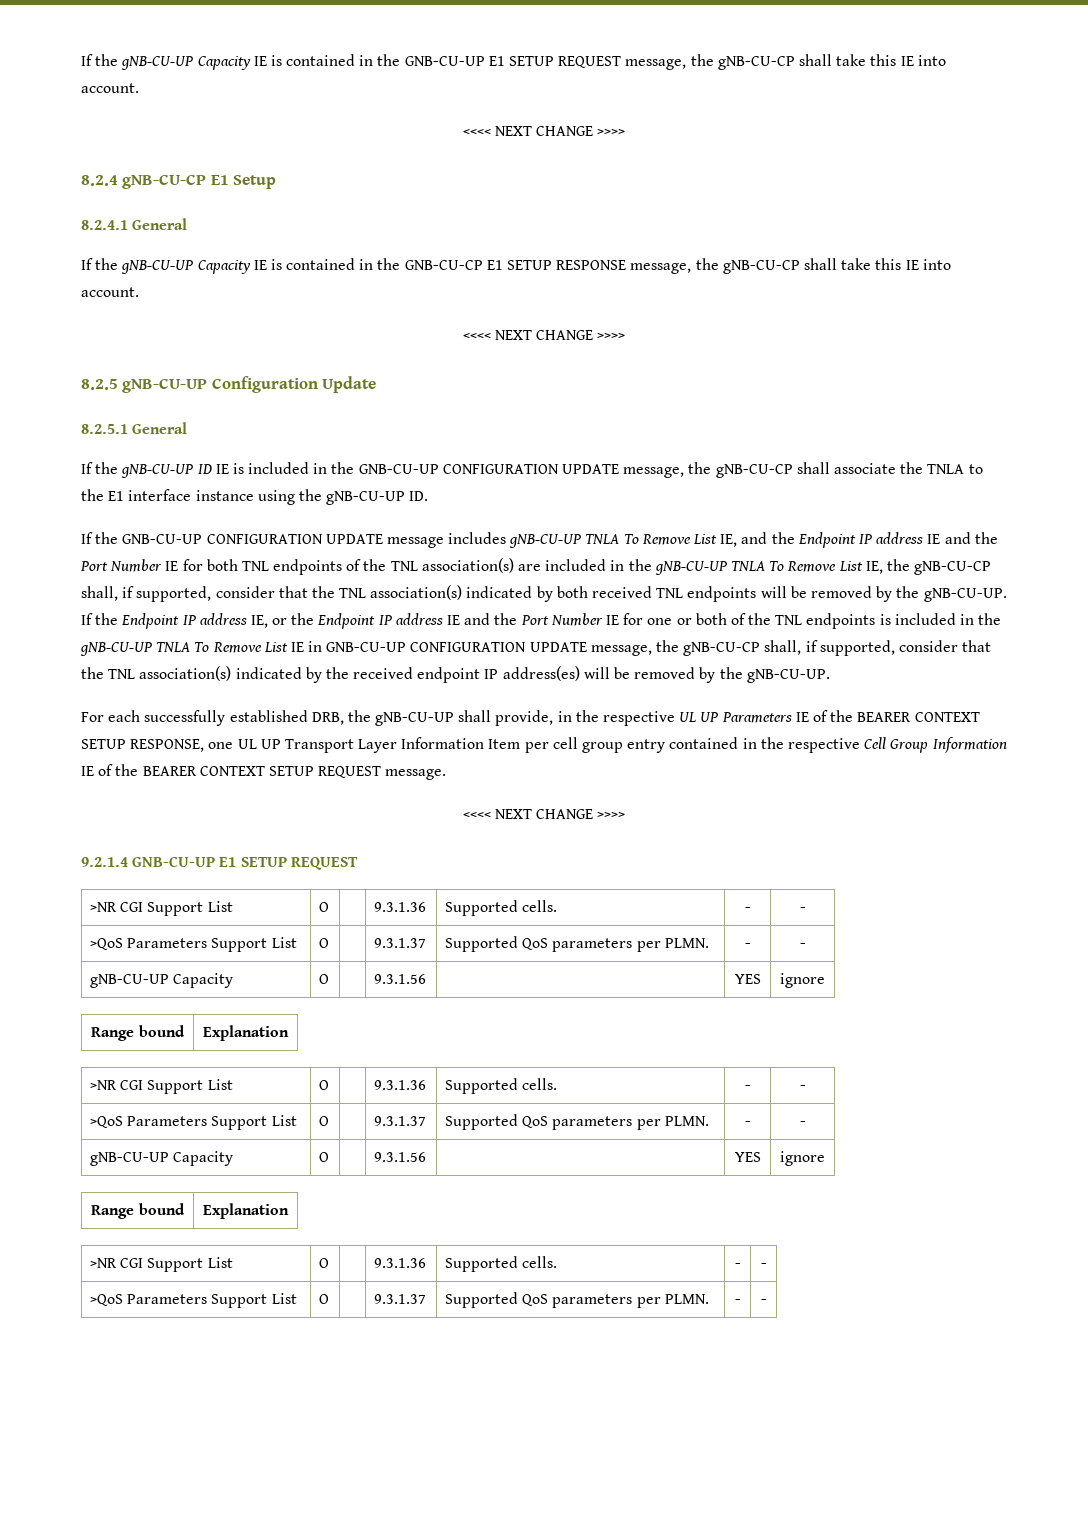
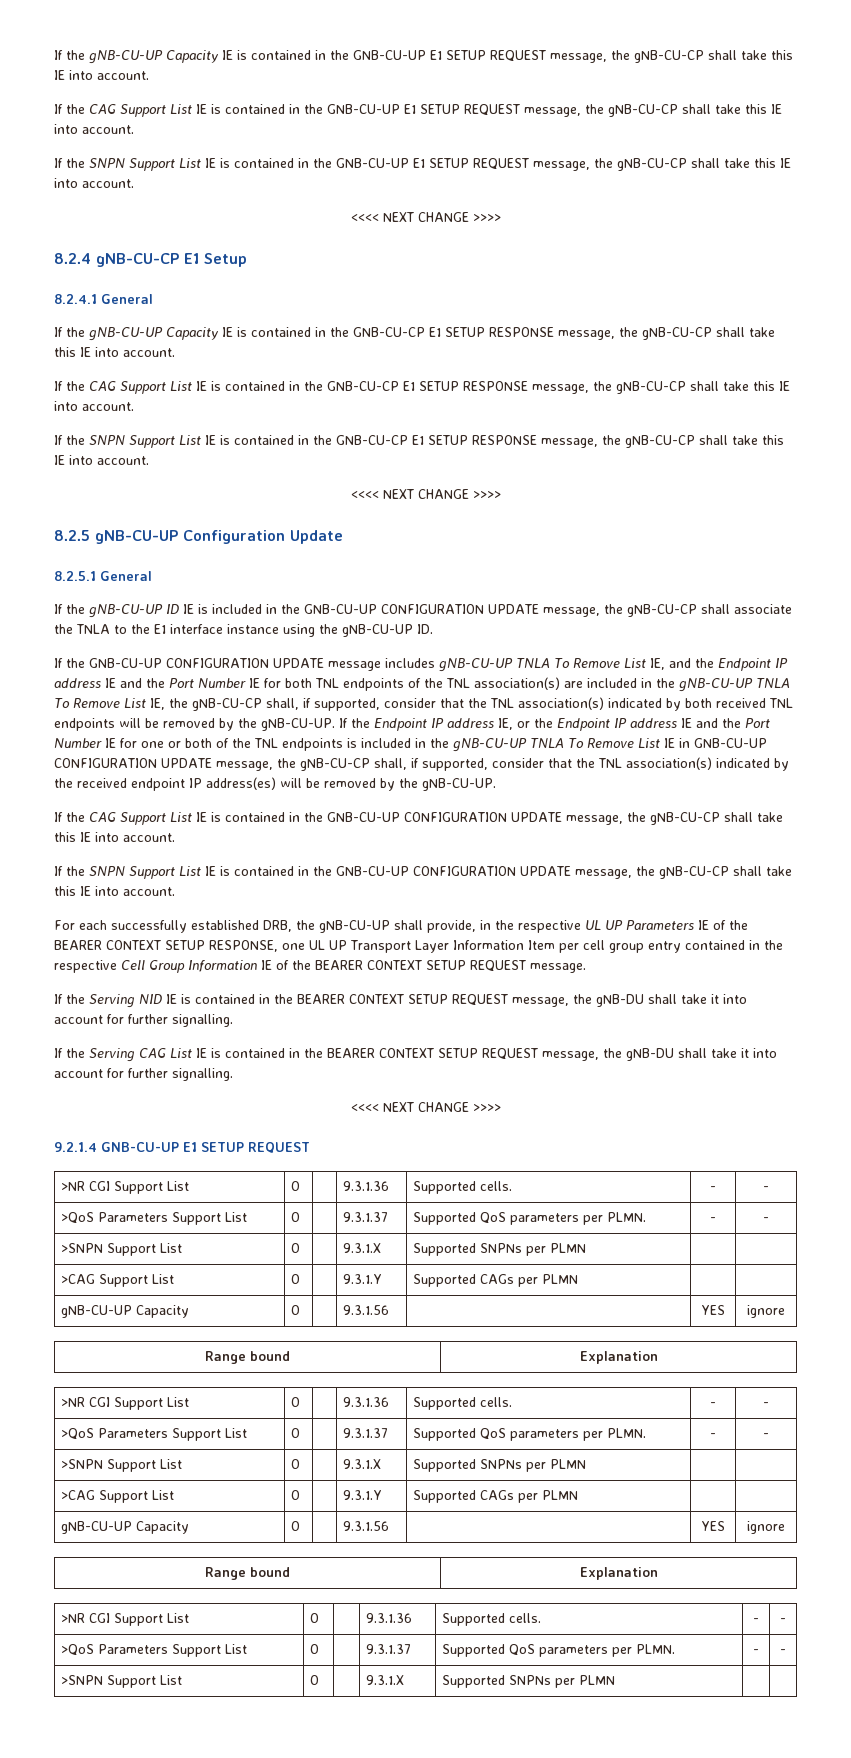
(139, 88) none -> [54,104,782,117] [54,124,134,134] [54,158,791,171] [54,178,134,188] // If the CAG Support List IE is contained in the GNB-CU-UP E1 SETUP REQUEST message, the gNB-CU-CP shall take this IE into account. // If the SNPN Support List IE is contained in the GNB-CU-UP E1 SETUP REQUEST message, the gNB-CU-CP shall take this IE into account.
(139, 292) none -> [54,381,790,394] [54,401,134,411] [54,435,784,448] [54,455,149,465] // If the CAG Support List IE is contained in the GNB-CU-CP E1 SETUP RESPONSE message, the gNB-CU-CP shall take this IE into account. // If the SNPN Support List IE is contained in the GNB-CU-CP E1 SETUP RESPONSE message, the gNB-CU-CP shall take this IE into account.
(830, 676) none -> [54,812,783,825] [54,832,175,842] [54,866,792,879] [54,886,175,896] // If the CAG Support List IE is contained in the GNB-CU-UP CONFIGURATION UPDATE message, the gNB-CU-CP shall take this IE into account. // If the SNPN Support List IE is contained in the GNB-CU-UP CONFIGURATION UPDATE message, the gNB-CU-CP shall take this IE into account.
(447, 774) none -> [54,994,747,1008] [54,1014,233,1027] [54,1048,777,1062] [54,1068,233,1081] // If the Serving NID IE is contained in the BEARER CONTEXT SETUP REQUEST message, the gNB-DU shall take it into account for further signalling. // If the Serving CAG List IE is contained in the BEARER CONTEXT SETUP REQUEST message, the gNB-DU shall take it into account for further signalling.
(806, 945) none -> [61,1243,183,1256] [291,1243,301,1253] [343,1243,382,1253] [413,1243,587,1256] [61,1274,175,1287] [291,1274,301,1284] [343,1274,383,1284] [413,1274,579,1287] // >SNPN Support List | O | | 9.3.1.X | Supported SNPNs per PLMN | | // >CAG Support List | O | | 9.3.1.Y | Supported CAGs per PLMN | |
(806, 1123) none -> [61,1459,183,1472] [291,1459,301,1469] [343,1459,382,1469] [413,1459,587,1472] [61,1490,175,1503] [291,1490,301,1500] [343,1490,383,1500] [413,1490,579,1503] // >SNPN Support List | O | | 9.3.1.X | Supported SNPNs per PLMN | | // >CAG Support List | O | | 9.3.1.Y | Supported CAGs per PLMN | |
(767, 1301) none -> [61,1675,183,1688] [310,1675,320,1685] [366,1675,405,1685] [442,1675,616,1688] // >SNPN Support List | O | | 9.3.1.X | Supported SNPNs per PLMN | |

